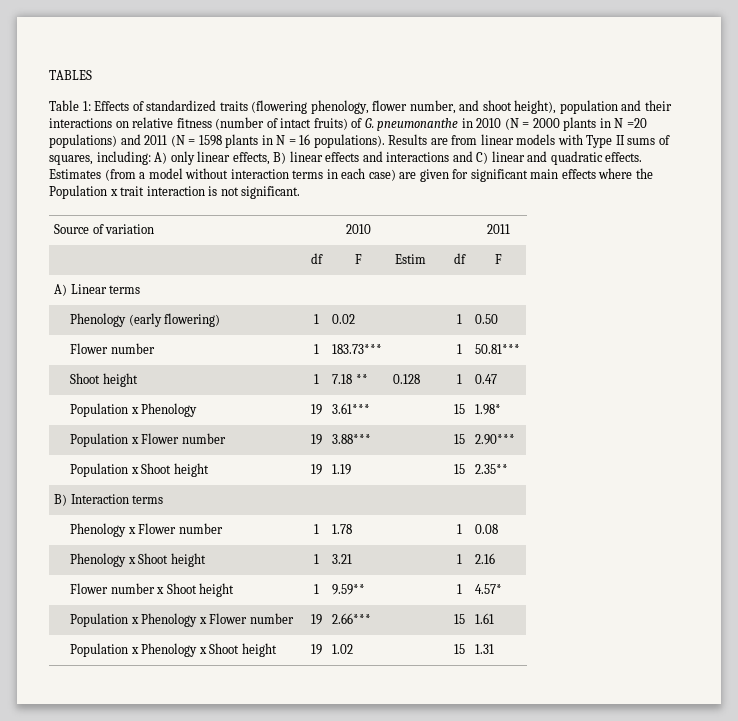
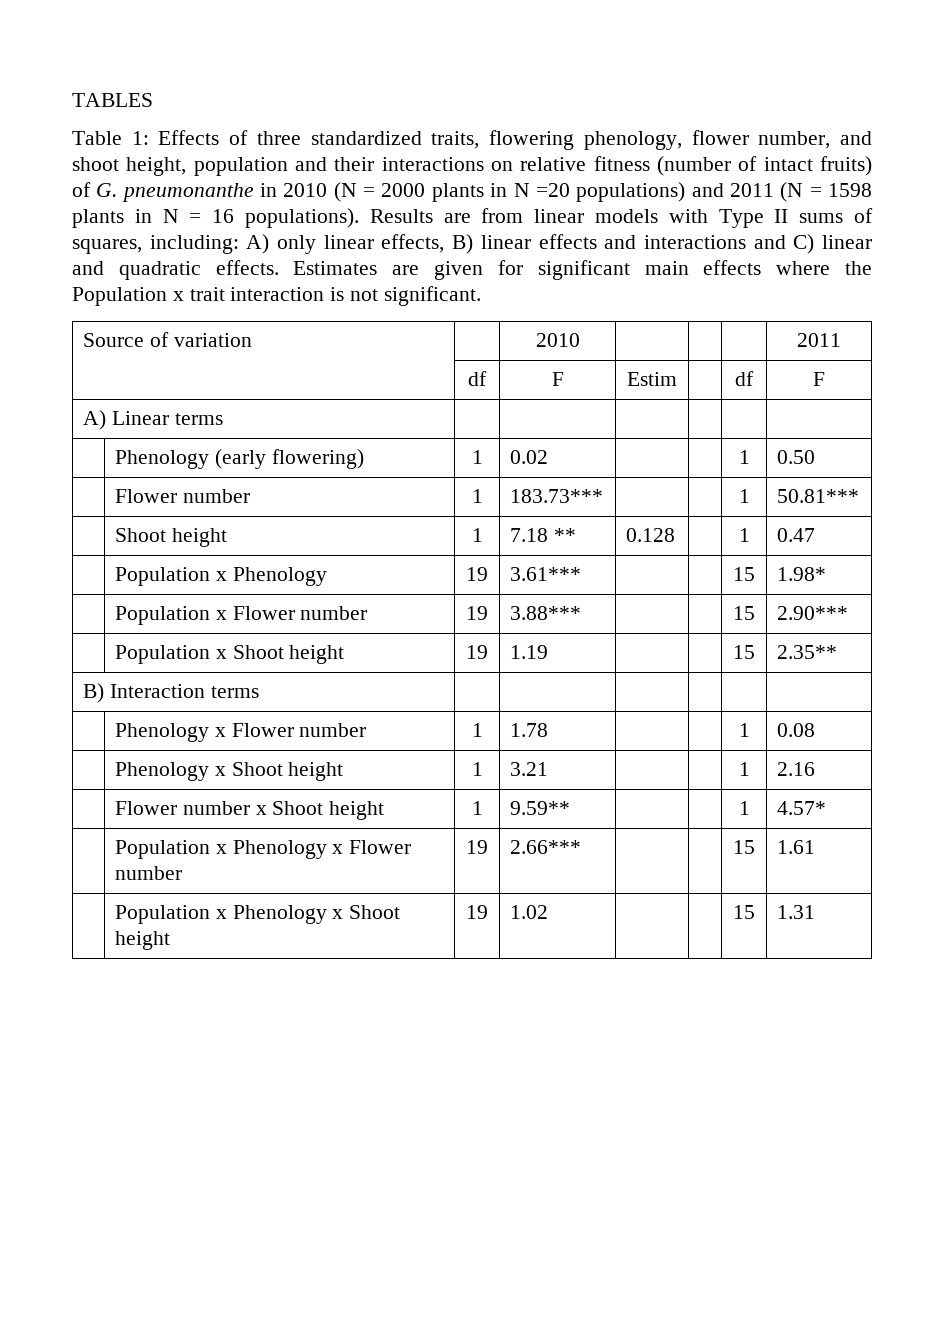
[146,100,308,114] standardized traits (flowering -> [256,130,575,150] three standardized traits, flowering
[514,100,557,114] height), -> [126,157,187,176] height,
[104,168,396,181] (from a model without interaction terms in each case) -> (378, 268) none

